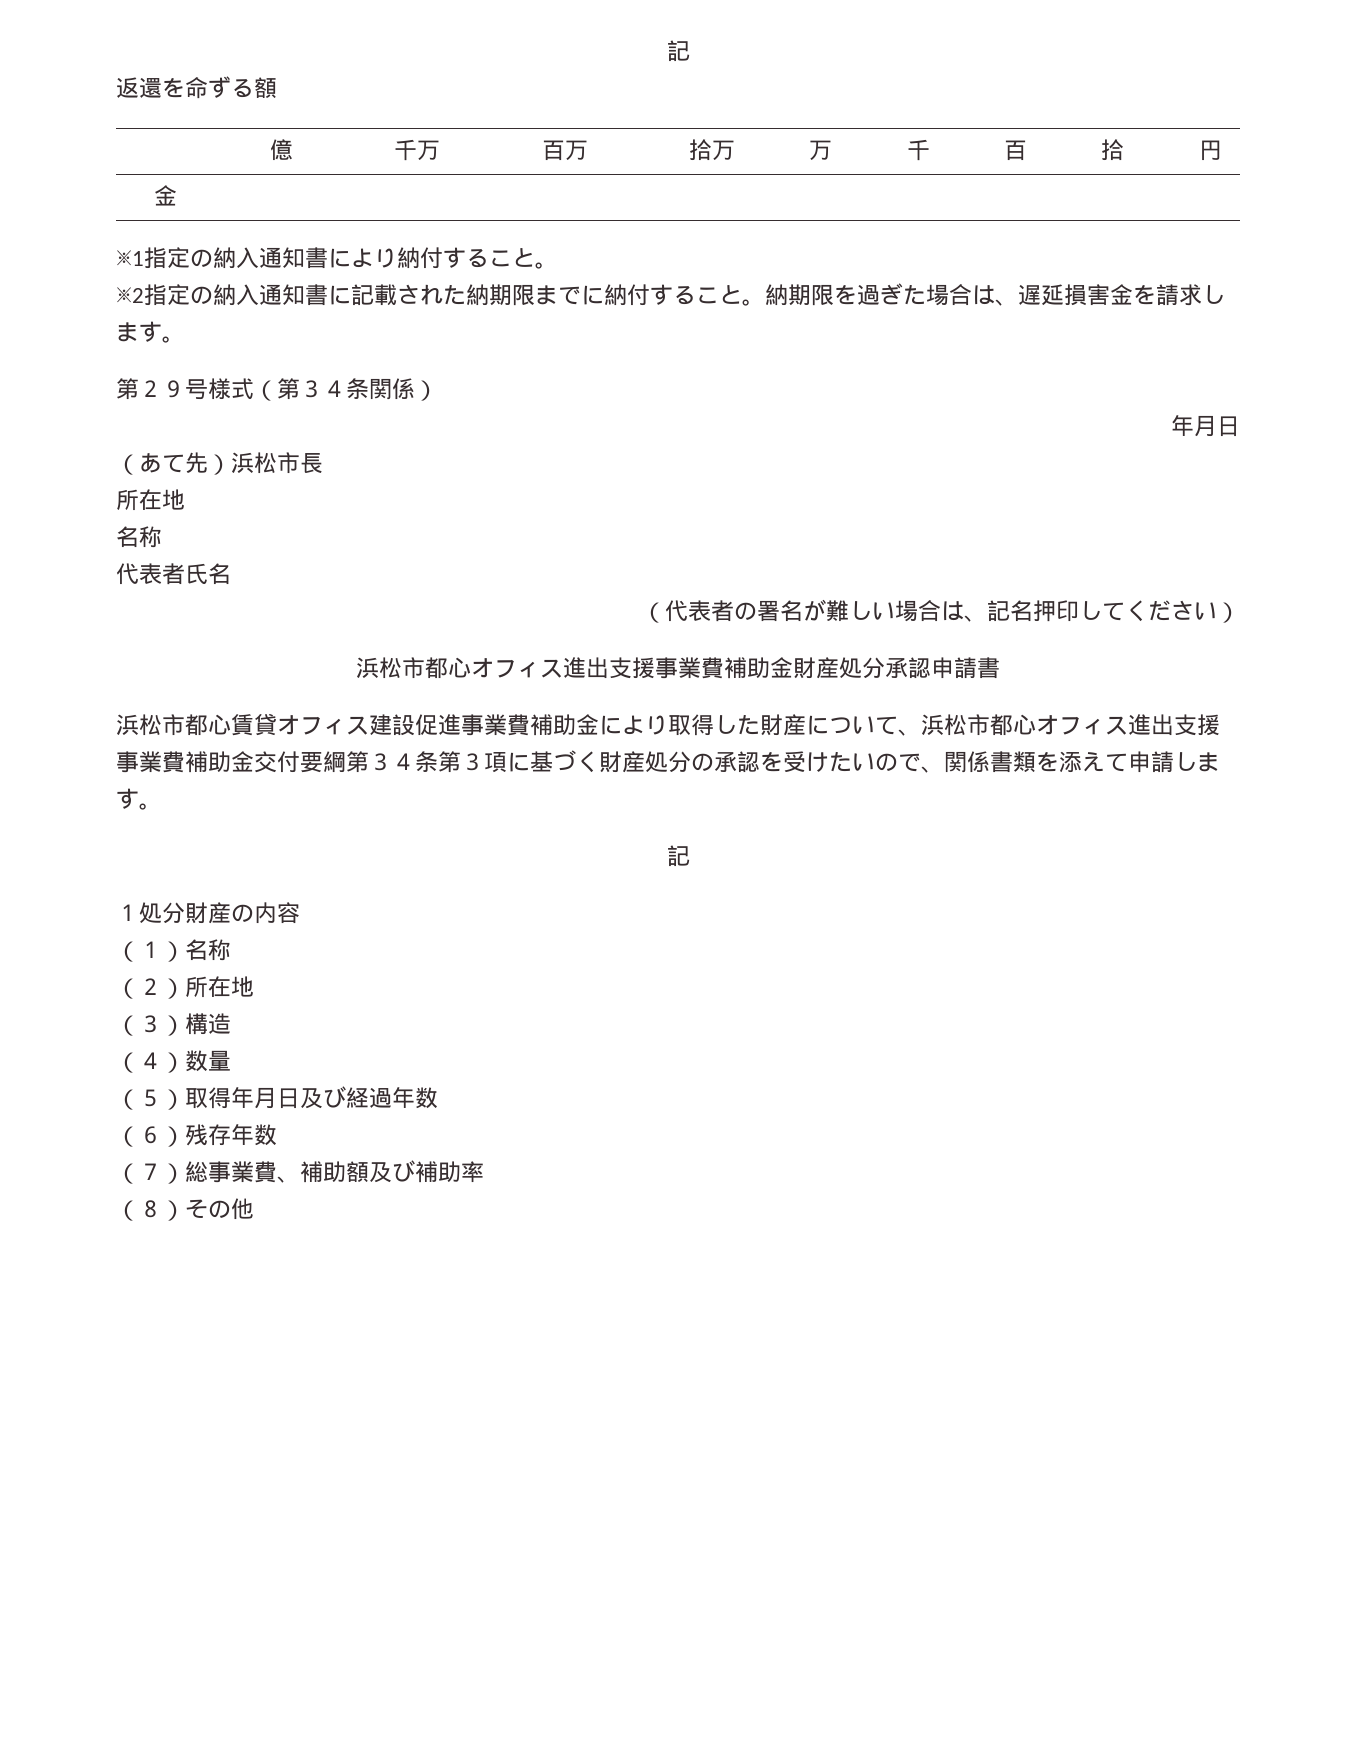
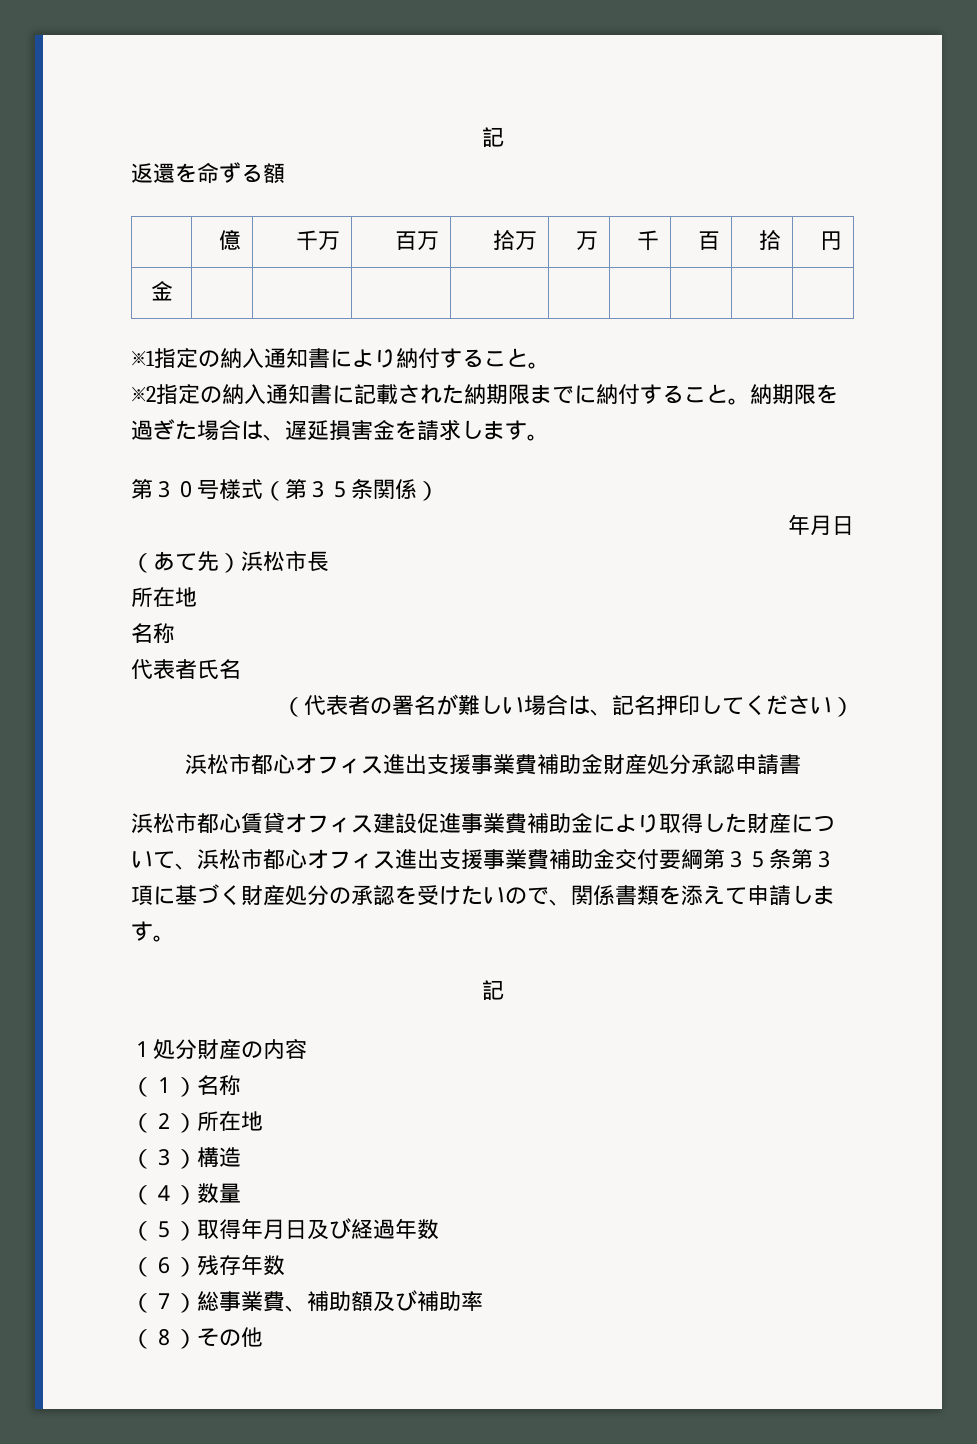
[139,380,185,398] ２９ -> [153,481,197,498] ３０
[323,380,346,397] ４ -> [329,481,351,498] ５
[392,753,415,770] ４ -> [747,851,769,868] ５

